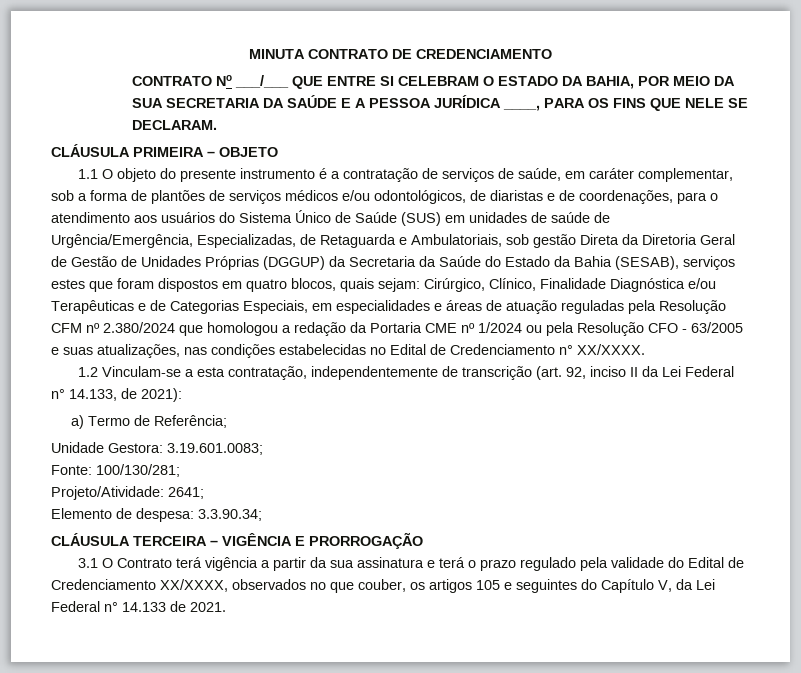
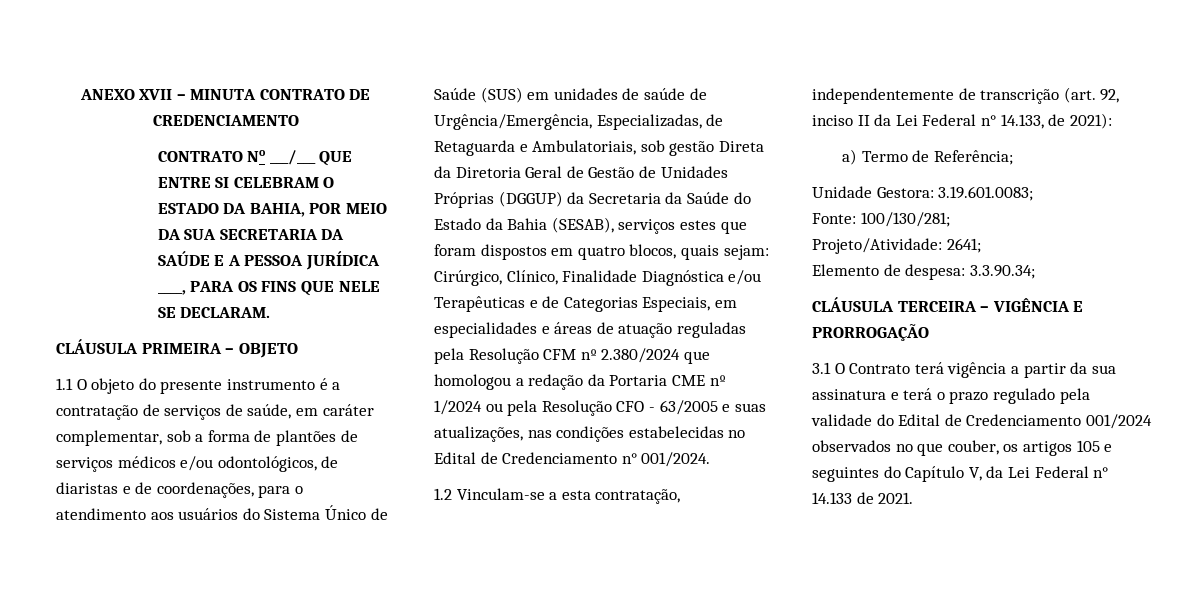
(249, 54) none -> [79,89,186,100] ANEXO XVII –
[577,344,645,355] XX/XXXX. -> [641,452,711,467] 001/2024.
[160,579,228,592] XX/XXXX, -> [1085,414,1152,429] 001/2024

